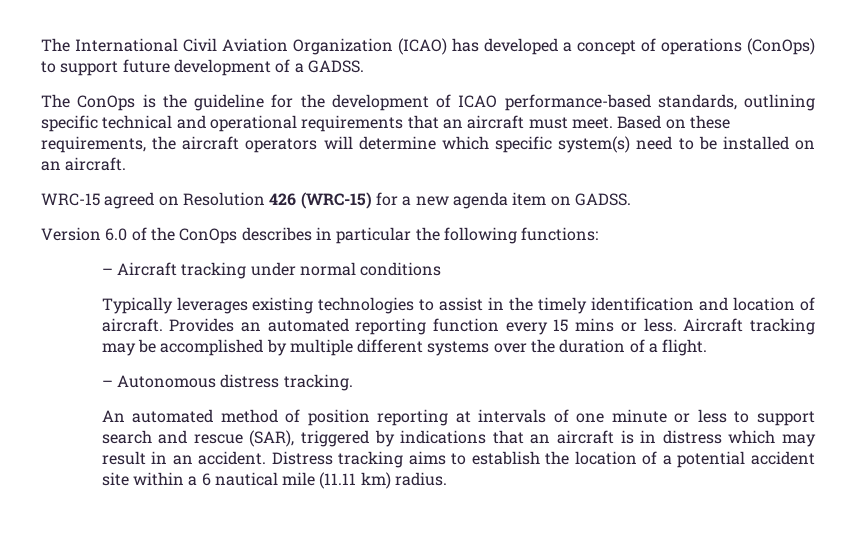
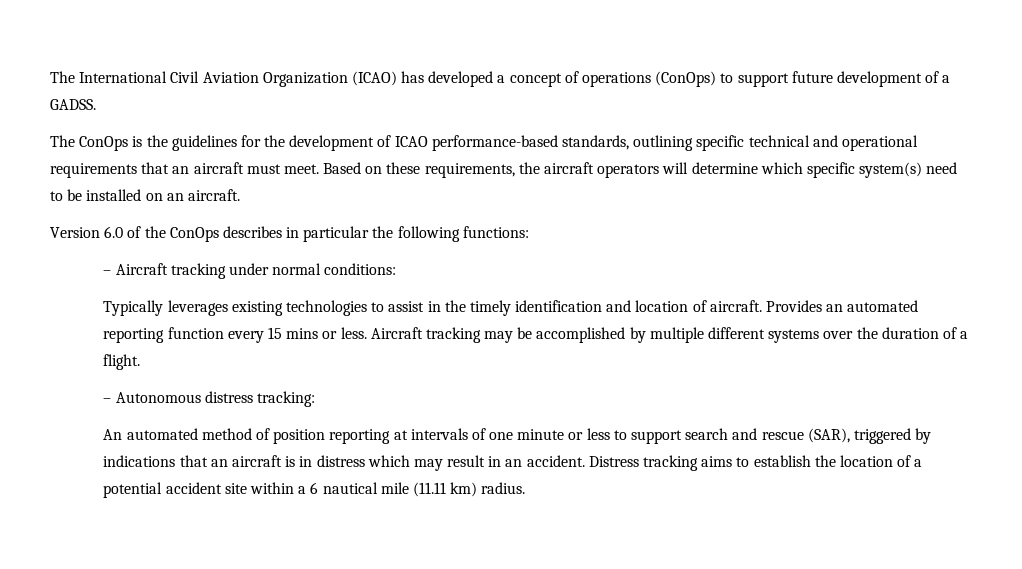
[194,94,264,111] guideline -> [171,135,237,151] guidelines
[41,192,631,209] // WRC-15 agreed on Resolution 426 (WRC-15) for a new agenda item on GADSS. -> (240, 195) none
[360,262,442,276] conditions -> [324,263,397,275] conditions:
[283,374,353,391] tracking. -> [257,391,316,407] tracking:

